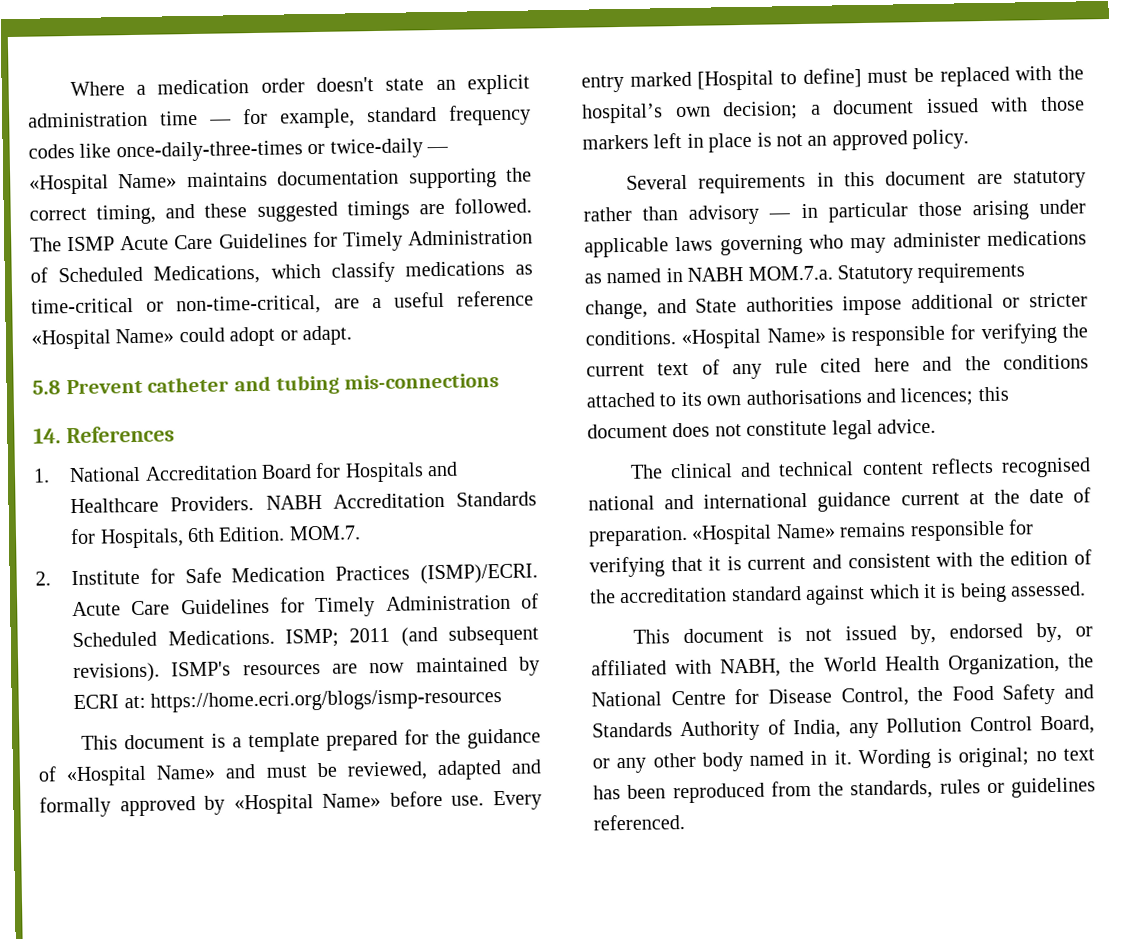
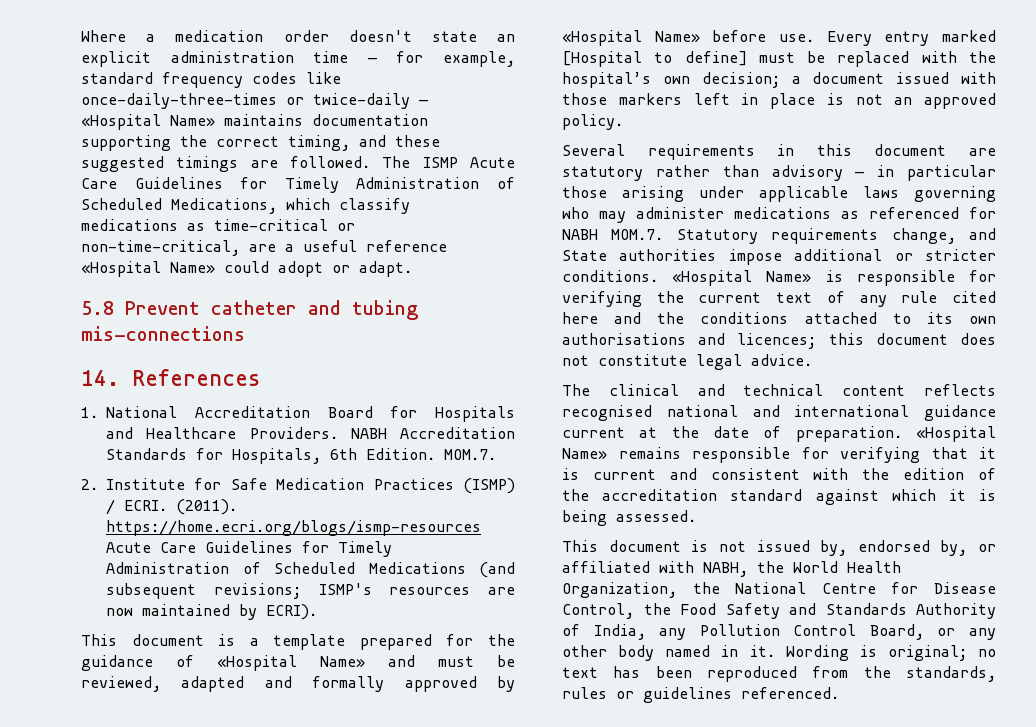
[420,563,538,585] [72,593,539,618] [72,627,391,648] (ISMP)/ECRI. Acute Care Guidelines for Timely Administration of Scheduled Medications. ISMP; 2011 -> [463,478,515,494] [106,499,237,515] [106,520,481,536] [106,541,392,557] [106,562,466,574] (ISMP) / ECRI. (2011). https://home.ecri.org/blogs/ismp-resources Acute Care Guidelines for Timely Administration of Scheduled Medications
[73,662,161,684] revisions). -> [213,583,301,599] revisions;
[73,688,502,713] ECRI at: https://home.ecri.org/blogs/ismp-resources -> [266,604,317,620] ECRI).
[606,265,833,284] named in NABH MOM.7.a. -> [869,207,996,219] [562,229,664,240] referenced for NABH MOM.7.

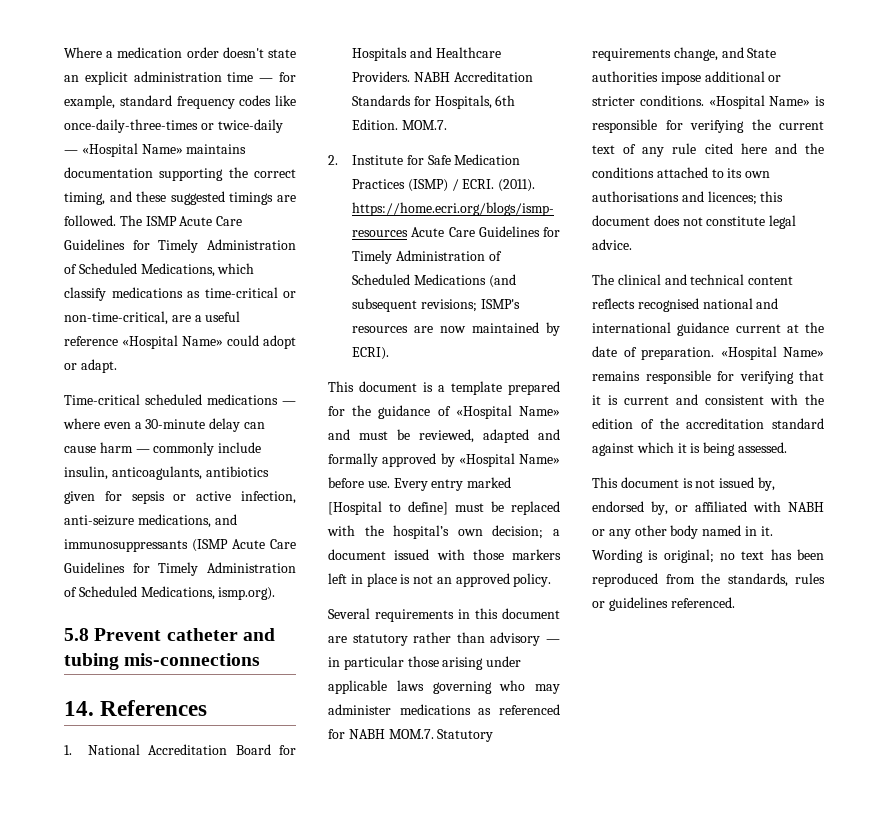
(412, 269) none -> [64,394,296,405] [63,418,265,432] [64,442,262,456] [64,466,269,480] [64,491,296,504] [64,514,237,528] [64,539,296,552] [64,562,296,576] [64,586,276,600] // Time-critical scheduled medications — where even a 30-minute delay can cause harm — commonly include insulin, anticoagulants, antibiotics given for sepsis or active infection, anti-seizure medications, and immunosuppressants (ISMP Acute Care Guidelines for Timely Administration of Scheduled Medications, ismp.org).
[703,561,901,577] [562,582,996,598] [562,603,996,619] [562,624,924,640] NABH, the World Health Organization, the National Centre for Disease Control, the Food Safety and Standards Authority of India, any Pollution Control Board, -> [788,502,824,512] NABH

